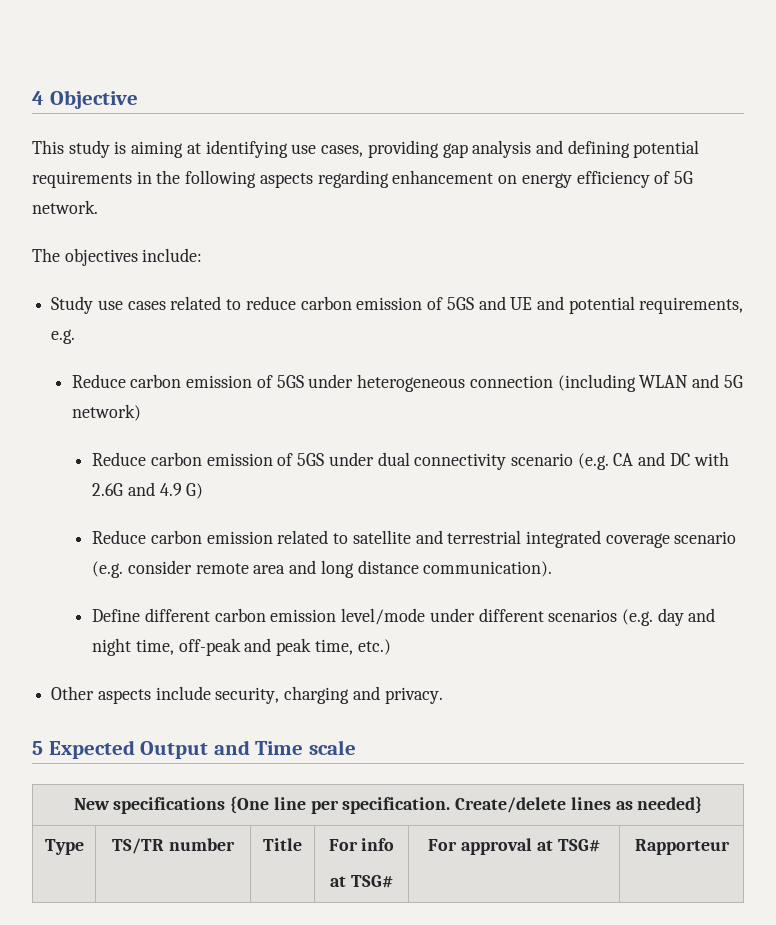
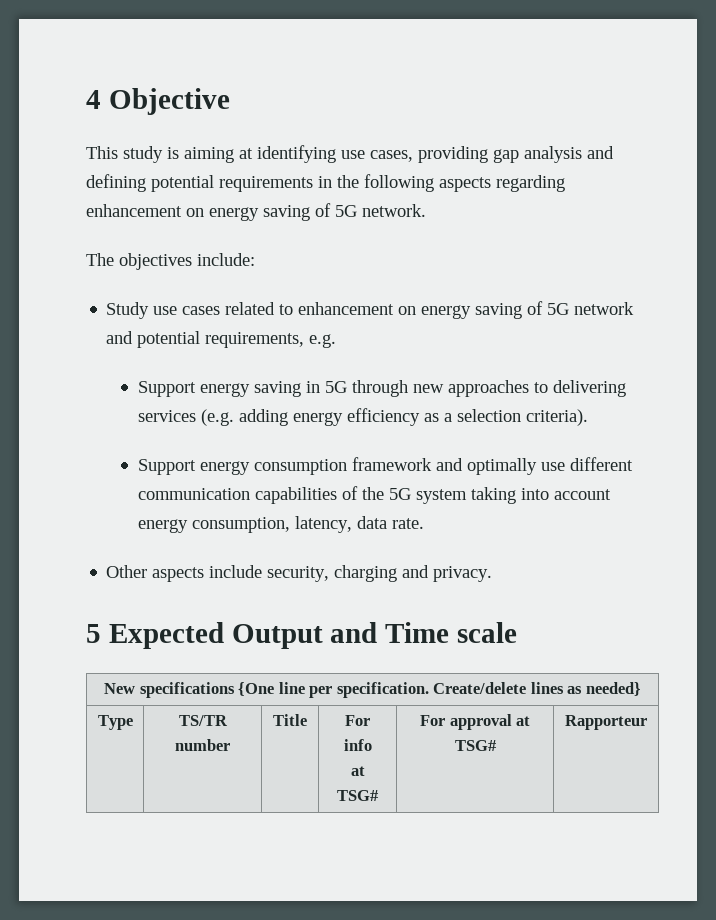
[576,171,650,188] efficiency -> [263,205,310,221] saving
[245,296,744,314] [51,329,76,344] [71,374,743,392] [71,404,141,421] [92,452,729,470] [92,482,204,499] [92,530,737,548] [92,560,553,578] [92,608,716,626] [92,638,391,656] reduce carbon emission of 5GS and UE and potential requirements, e.g. // Reduce carbon emission of 5GS under heterogeneous connection (including WLAN and 5G network) // Reduce carbon emission of 5GS under dual connectivity scenario (e.g. CA and DC with 2.6G and 4.9 G) // Reduce carbon emission related to satellite and terrestrial integrated coverage scenario (e.g. consider remote area and long distance communication). // Define different carbon emission level/mode under different scenarios (e.g. day and night time, off-peak and peak time, etc.) -> [298,301,635,319] [106,331,337,348] [138,380,627,397] [138,408,589,426] [138,457,634,475] [138,486,612,504] [138,516,425,533] enhancement on energy saving of 5G network and potential requirements, e.g. // Support energy saving in 5G through new approaches to delivering services (e.g. adding energy efficiency as a selection criteria). // Support energy consumption framework and optimally use different communication capabilities of the 5G system taking into account energy consumption, latency, data rate.

